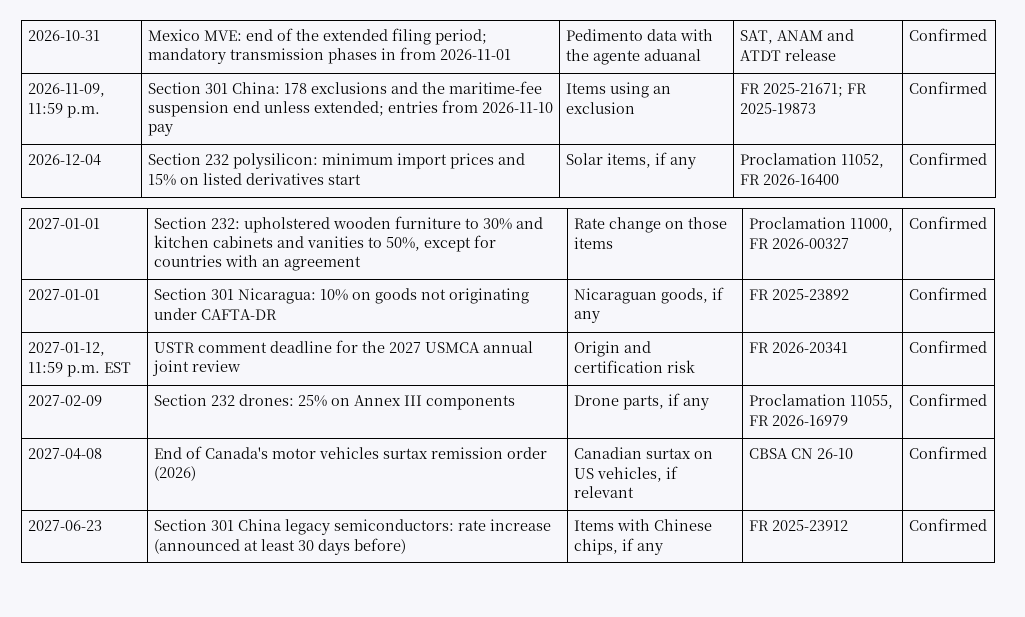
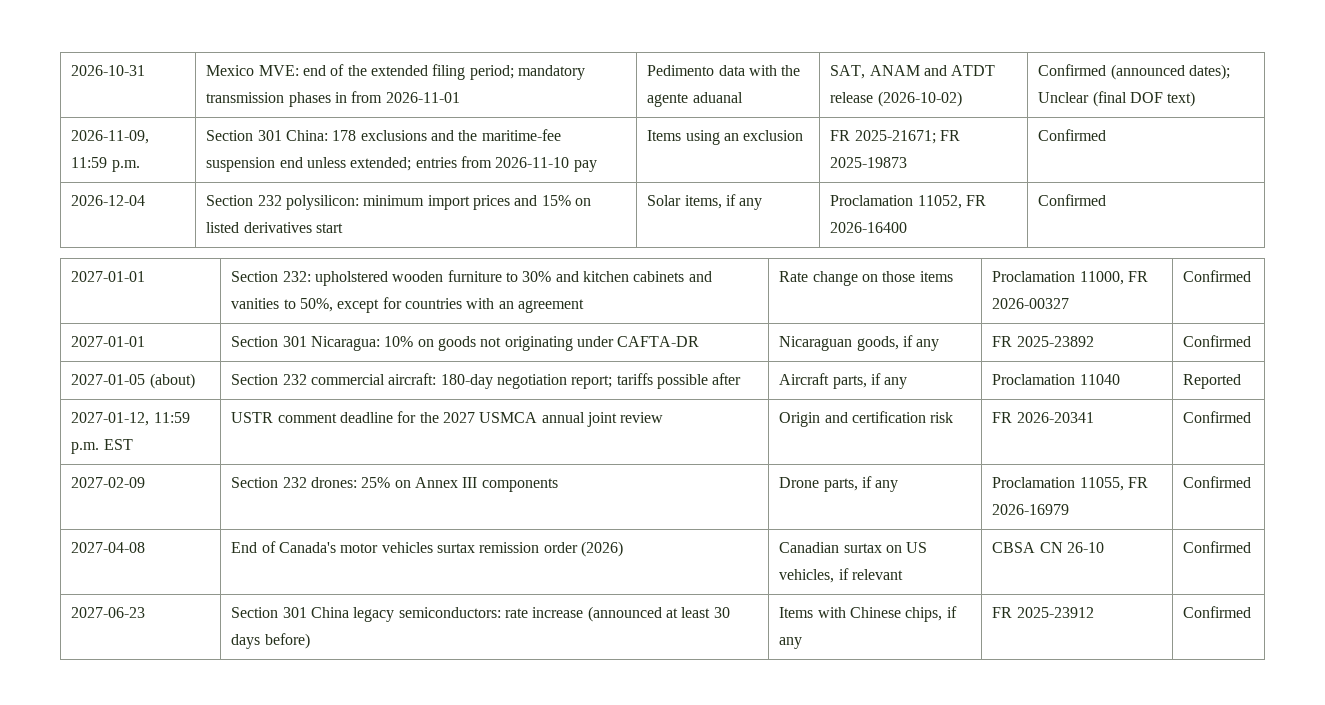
[908,28,987,41] | Confirmed -> [877,91,962,107] [1038,64,1231,80] [1038,91,1196,107] (2026-10-02) | Confirmed (announced dates); Unclear (final DOF text)
(987, 293) none -> [71,373,195,389] [231,373,742,389] [779,373,908,389] [992,374,1120,385] [1183,374,1242,389] // 2027-01-05 (about) | Section 232 commercial aircraft: 180-day negotiation report; tariffs possible after | Aircraft parts, if any | Proclamation 11040 | Reported

